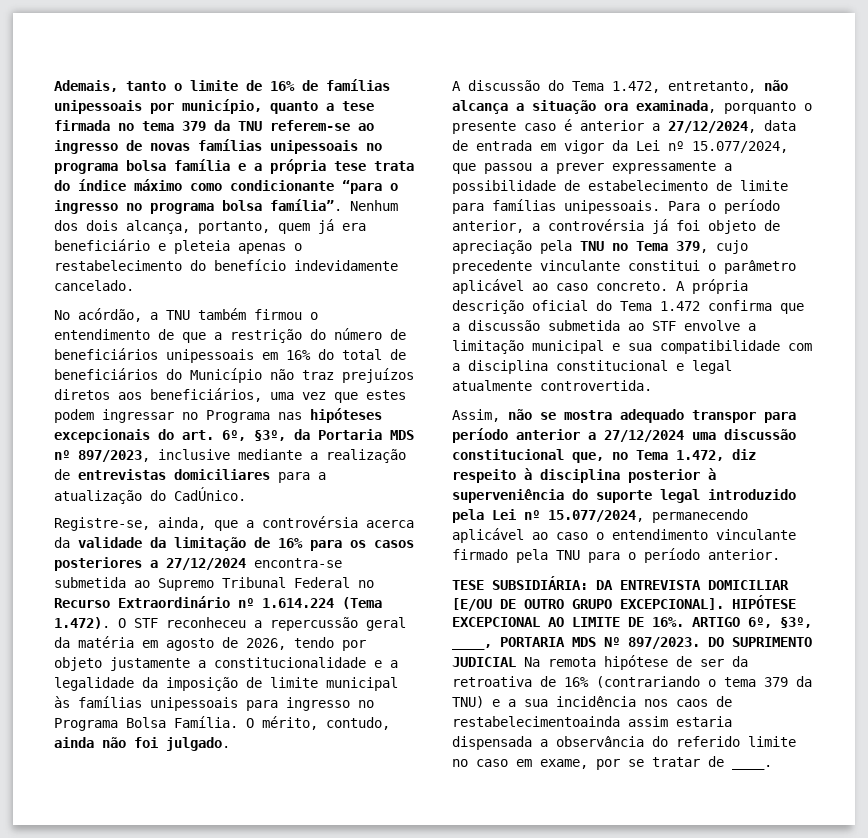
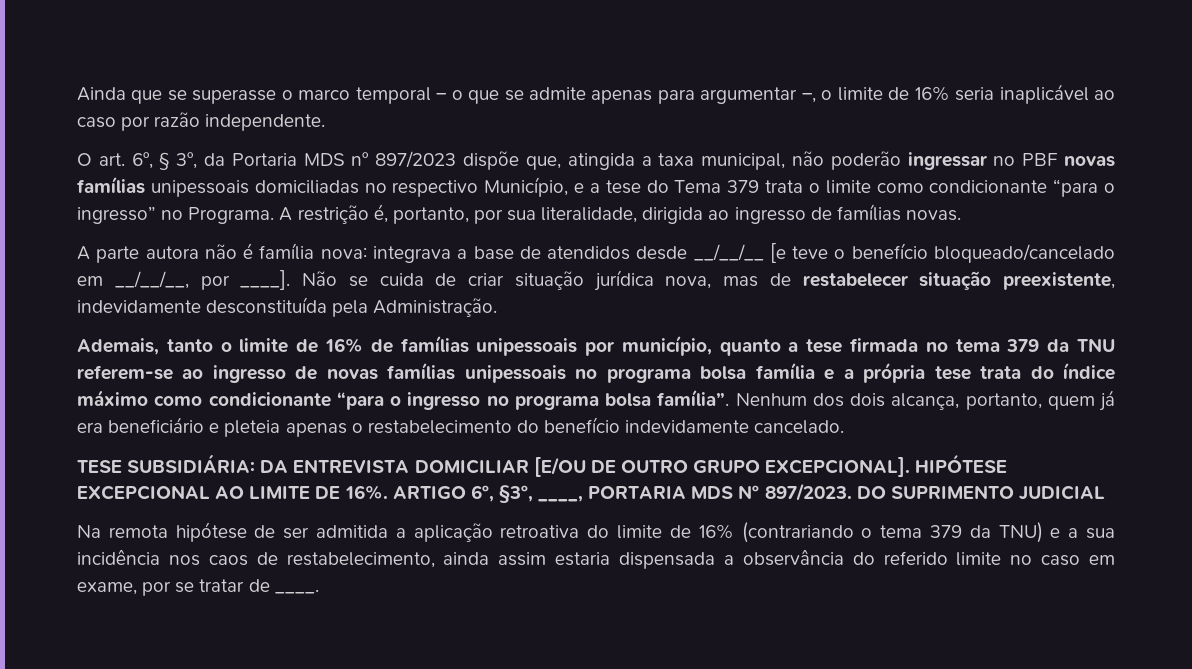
(54, 86) none -> [77,84,1116,104] [77,112,326,131] [77,151,1116,170] [77,176,1116,197] [77,204,961,224] [77,243,1116,263] [77,270,1115,291] [77,297,498,317] Ainda que se superasse o marco temporal – o que se admite apenas para argumentar –, o limite de 16% seria inaplicável ao caso por razão independente. // O art. 6º, § 3º, da Portaria MDS nº 897/2023 dispõe que, atingida a taxa municipal, não poderão ingressar no PBF novas famílias unipessoais domiciliadas no respectivo Município, e a tese do Tema 379 trata o limite como condicionante “para o ingresso” no Programa. A restrição é, portanto, por sua literalidade, dirigida ao ingresso de famílias novas. // A parte autora não é família nova: integrava a base de atendidos desde __/__/__ [e teve o benefício bloqueado/cancelado em __/__/__, por ____]. Não se cuida de criar situação jurídica nova, mas de restabelecer situação preexistente, indevidamente desconstituída pela Administração. //
[54,308,318,322] [54,328,406,343] [54,348,406,363] [54,368,414,383] [54,388,406,403] [54,408,382,423] [54,429,414,443] [54,449,406,463] [54,469,326,483] [54,487,246,504] [54,516,414,531] [54,537,414,551] [54,557,342,571] [54,577,374,591] [54,596,382,609] [54,617,406,631] [54,636,366,651] [54,657,398,671] [54,677,398,691] [54,696,374,711] [54,716,390,731] [54,737,230,751] [452,80,788,93] [452,100,812,114] [452,119,796,134] [452,140,788,154] [452,161,732,174] [452,180,788,194] [452,199,780,214] [452,219,780,234] [452,240,748,254] [452,260,796,274] [452,279,748,294] [452,300,804,314] [452,320,756,331] [452,340,812,354] [452,360,732,374] [452,380,652,391] [452,409,796,423] [452,428,796,443] [452,449,756,463] [452,468,716,483] [452,489,796,503] [452,509,748,523] [452,528,796,543] [452,548,780,563] // No acórdão, a TNU também firmou o entendimento de que a restrição do número de beneficiários unipessoais em 16% do total de beneficiários do Município não traz prejuízos diretos aos beneficiários, uma vez que estes podem ingressar no Programa nas hipóteses excepcionais do art. 6º, §3º, da Portaria MDS nº 897/2023, inclusive mediante a realização de entrevistas domiciliares para a atualização do CadÚnico. // Registre-se, ainda, que a controvérsia acerca da validade da limitação de 16% para os casos posteriores a 27/12/2024 encontra-se submetida ao Supremo Tribunal Federal no Recurso Extraordinário nº 1.614.224 (Tema 1.472). O STF reconheceu a repercussão geral da matéria em agosto de 2026, tendo por objeto justamente a constitucionalidade e a legalidade da imposição de limite municipal às famílias unipessoais para ingresso no Programa Bolsa Família. O mérito, contudo, ainda não foi julgado. // A discussão do Tema 1.472, entretanto, não alcança a situação ora examinada, porquanto o presente caso é anterior a 27/12/2024, data de entrada em vigor da Lei nº 15.077/2024, que passou a prever expressamente a possibilidade de estabelecimento de limite para famílias unipessoais. Para o período anterior, a controvérsia já foi objeto de apreciação pela TNU no Tema 379, cujo precedente vinculante constitui o parâmetro aplicável ao caso concreto. A própria descrição oficial do Tema 1.472 confirma que a discussão submetida ao STF envolve a limitação municipal e sua compatibilidade com a disciplina constitucional e legal atualmente controvertida. // Assim, não se mostra adequado transpor para período anterior a 27/12/2024 uma discussão constitucional que, no Tema 1.472, diz respeito à disciplina posterior à superveniência do suporte legal introduzido pela Lei nº 15.077/2024, permanecendo aplicável ao caso o entendimento vinculante firmado pela TNU para o período anterior. -> (845, 427) none
(516, 662) none -> (1105, 493) //
[732,656,748,667] [452,676,532,687] da retroativa -> [316,523,663,542] admitida a aplicação retroativa do limite
[452,716,620,727] restabelecimentoainda -> [286,552,490,568] restabelecimento, ainda

